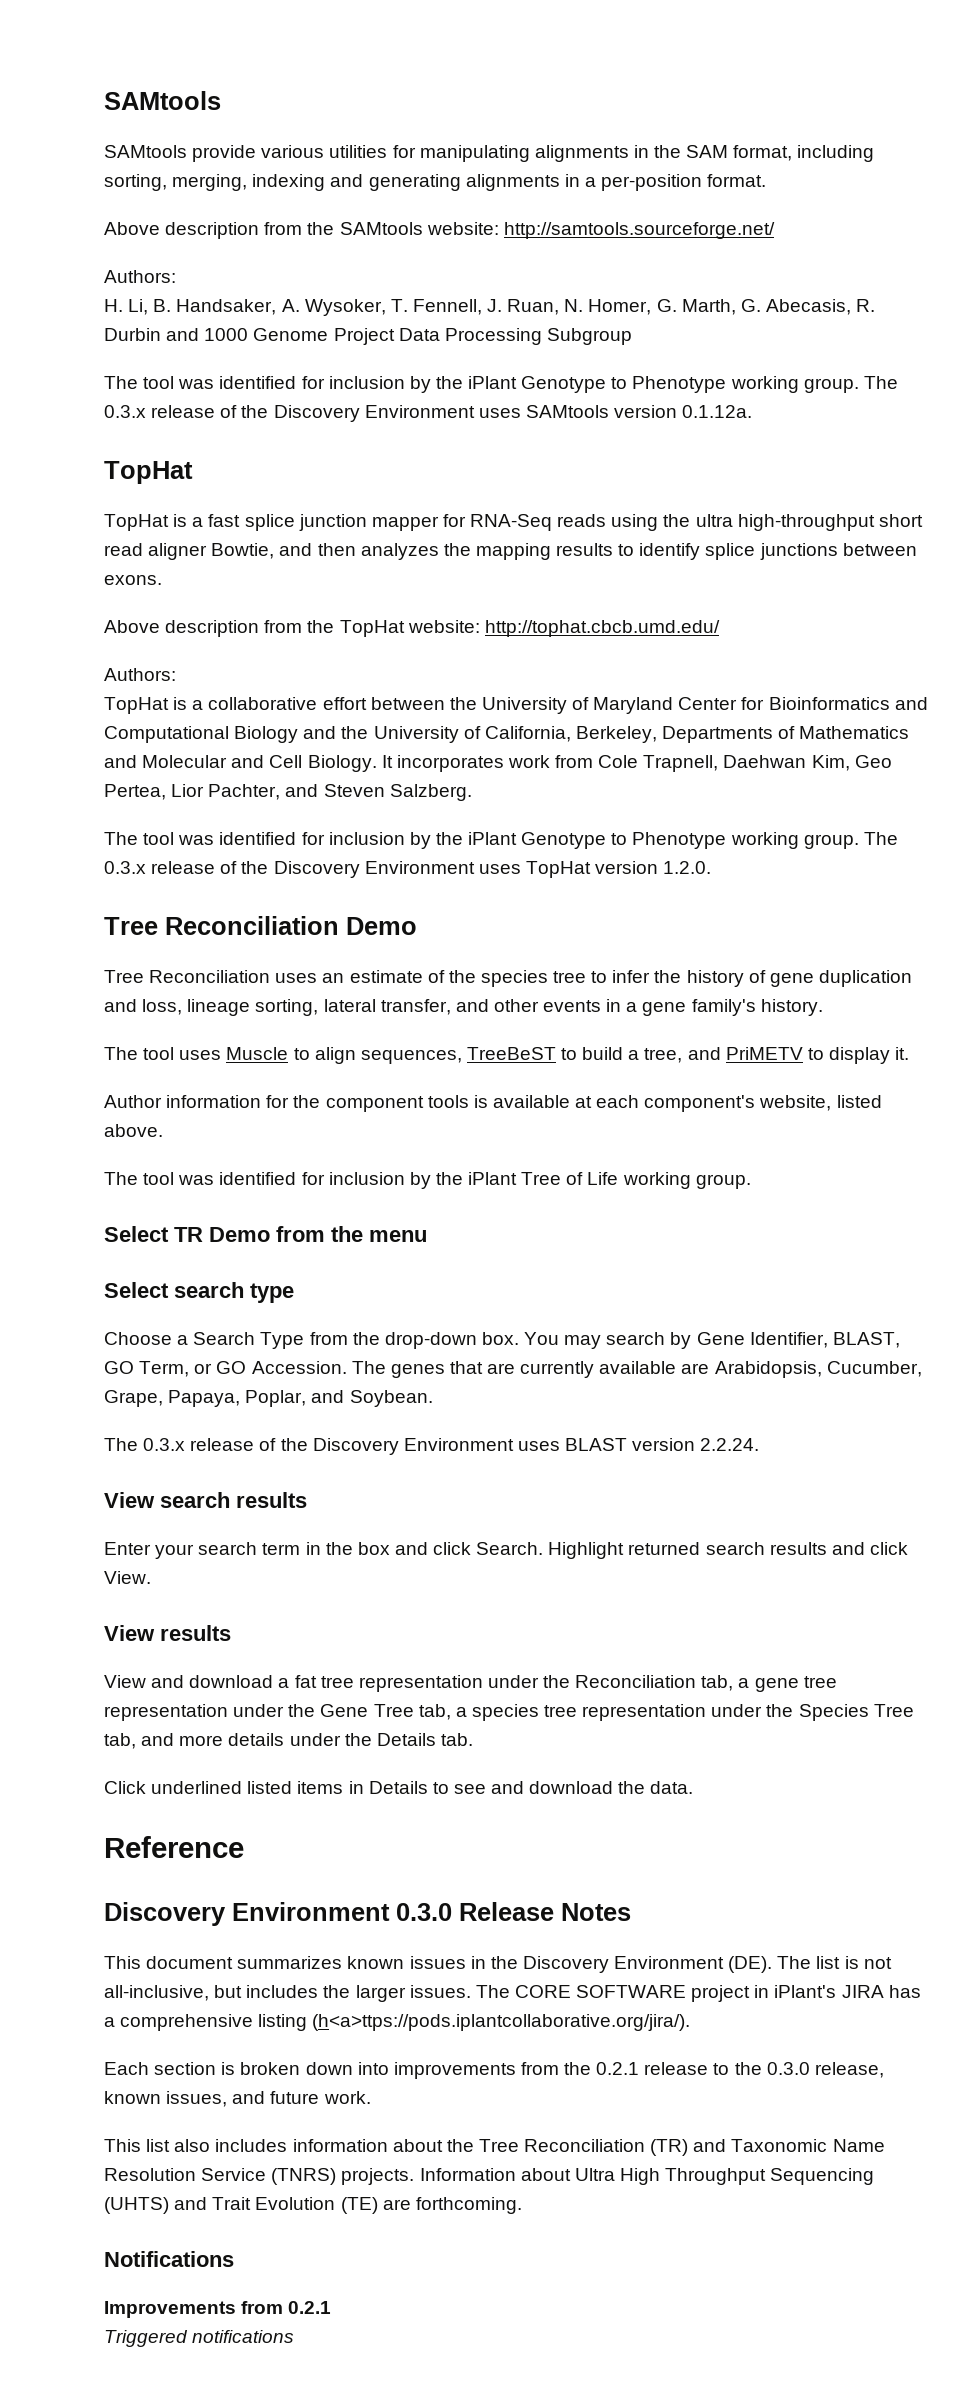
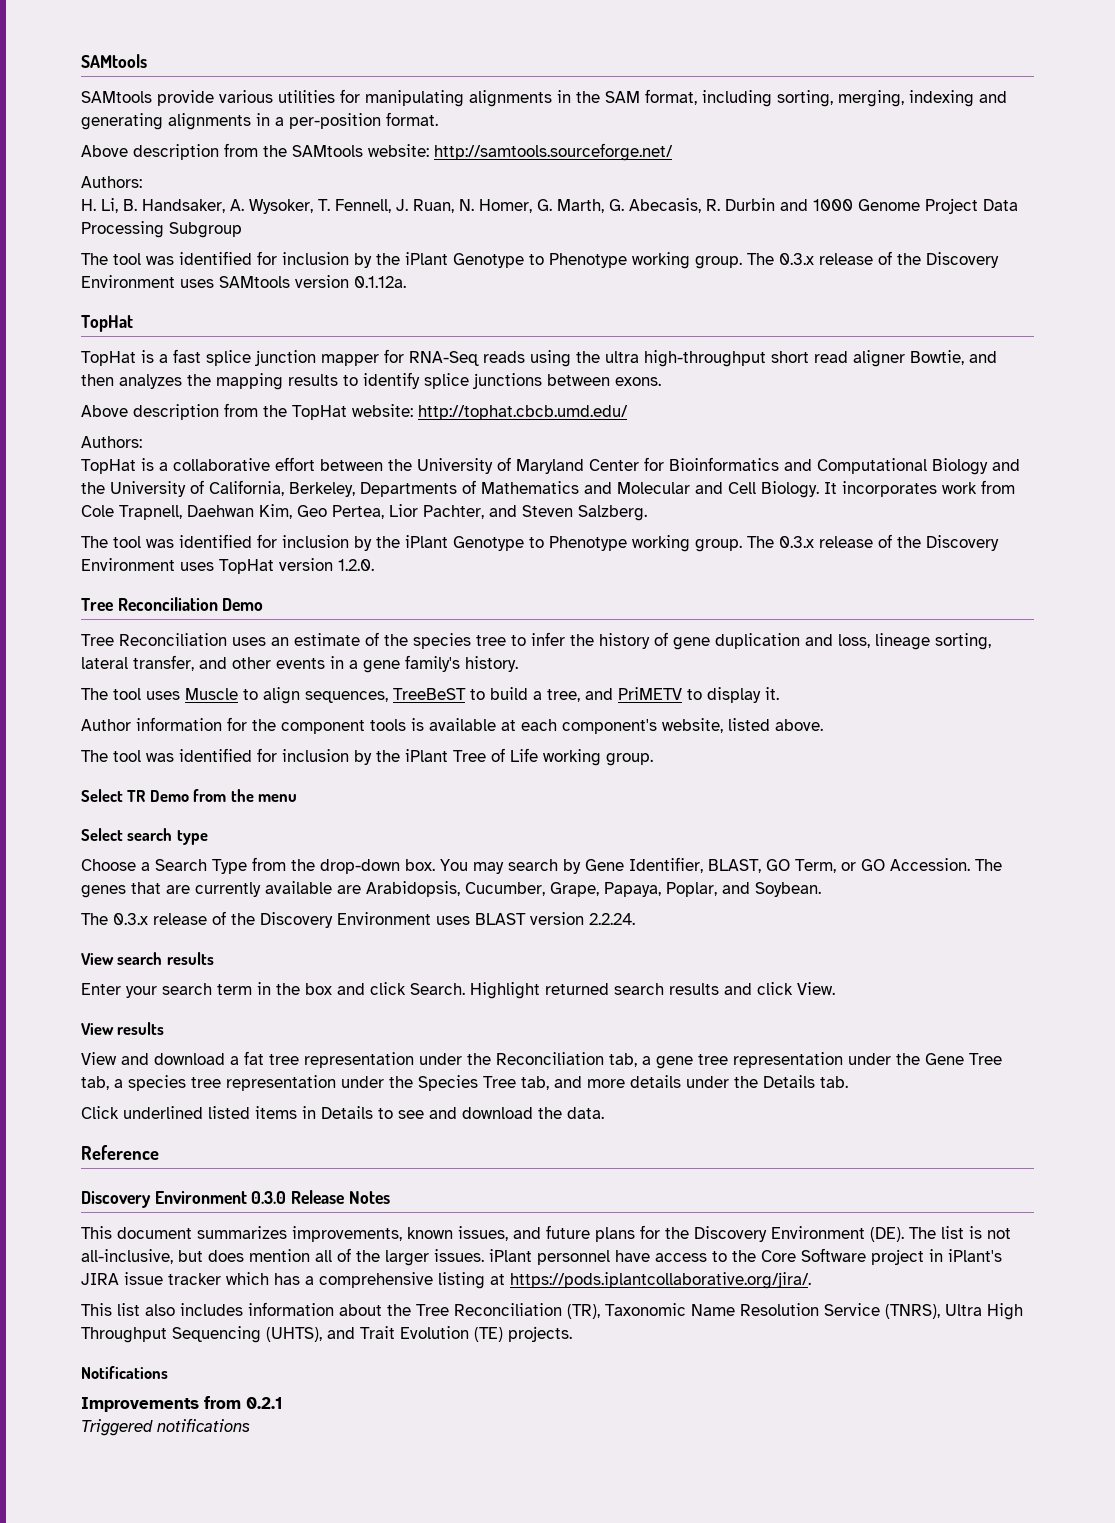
[347,1956,486,1969] known issues in -> [292,1225,660,1242] improvements, known issues, and future plans for
[246,1985,687,2002] includes the larger issues. The CORE SOFTWARE -> [208,1248,866,1266] does mention all of the larger issues. iPlant personnel have access to the Core Software
(884, 1991) none -> [124,1272,269,1285] issue tracker which
[312,2014,691,2031] [104,2062,884,2079] [104,2091,371,2107] (h<a>ttps://pods.iplantcollaborative.org/jira/). // Each section is broken down into improvements from the 0.2.1 release to the 0.3.0 release, known issues, and future work. -> [490,1272,811,1289] at https://pods.iplantcollaborative.org/jira/.
[650,2139,727,2156] (TR) and -> [567,1304,600,1319] (TR),
[271,2168,571,2185] (TNRS) projects. Information about -> [885,1304,940,1319] (TNRS),
[104,2197,169,2214] (UHTS) -> [266,1327,322,1342] (UHTS),
[382,2197,522,2214] are forthcoming. -> [508,1326,572,1342] projects.

